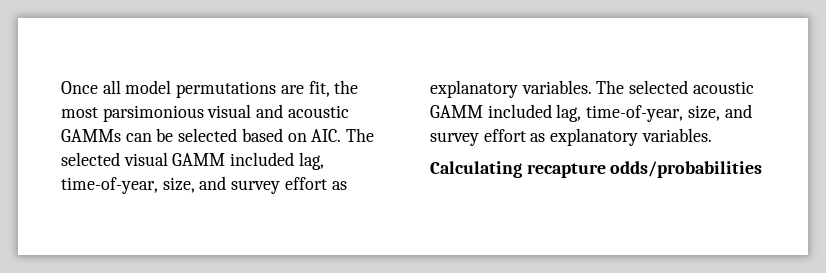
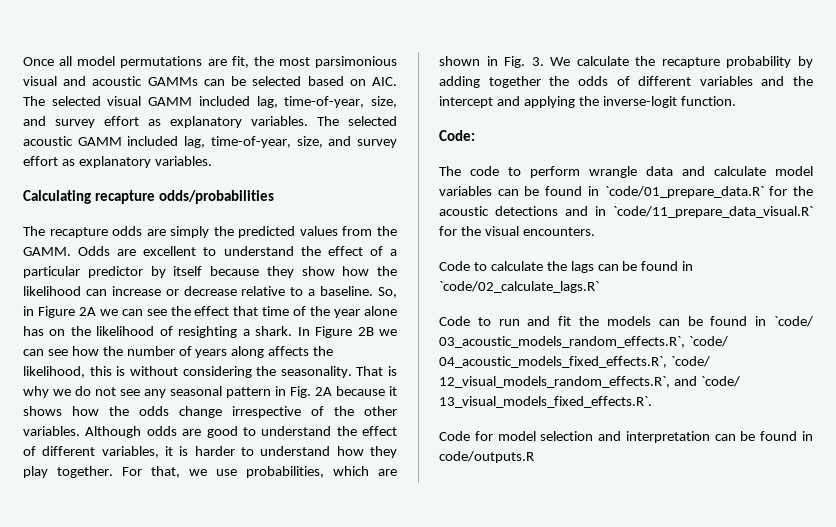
(763, 169) none -> [23,226,397,238] [23,246,397,256] [23,266,397,278] [23,286,398,298] [23,306,397,318] [23,326,397,338] [23,346,334,358] [23,366,397,378] [23,386,397,398] [23,406,397,418] [23,426,397,438] [23,446,397,458] [23,466,397,478] [439,56,813,68] [439,76,813,88] [439,96,736,108] [439,130,475,141] [439,166,813,178] [439,186,813,198] [439,206,813,218] [439,226,595,236] [439,261,694,273] [439,281,599,293] [439,316,813,327] [439,336,728,348] [439,356,710,368] [439,376,740,388] [439,396,652,408] [439,431,813,443] [439,451,534,463] // The recapture odds are simply the predicted values from the GAMM. Odds are excellent to understand the effect of a particular predictor by itself because they show how the likelihood can increase or decrease relative to a baseline. So, in Figure 2A we can see the effect that time of the year alone has on the likelihood of resighting a shark. In Figure 2B we can see how the number of years along affects the likelihood, this is without considering the seasonality. That is why we do not see any seasonal pattern in Fig. 2A because it shows how the odds change irrespective of the other variables. Although odds are good to understand the effect of different variables, it is harder to understand how they play together. For that, we use probabilities, which are shown in Fig. 3. We calculate the recapture probability by adding together the odds of different variables and the intercept and applying the inverse-logit function. // Code: // The code to perform wrangle data and calculate model variables can be found in `code/01_prepare_data.R` for the acoustic detections and in `code/11_prepare_data_visual.R` for the visual encounters. // Code to calculate the lags can be found in `code/02_calculate_lags.R` // Code to run and fit the models can be found in `code/ 03_acoustic_models_random_effects.R`, `code/ 04_acoustic_models_fixed_effects.R`, `code/ 12_visual_models_random_effects.R`, and `code/ 13_visual_models_fixed_effects.R`. // Code for model selection and interpretation can be found in code/outputs.R

